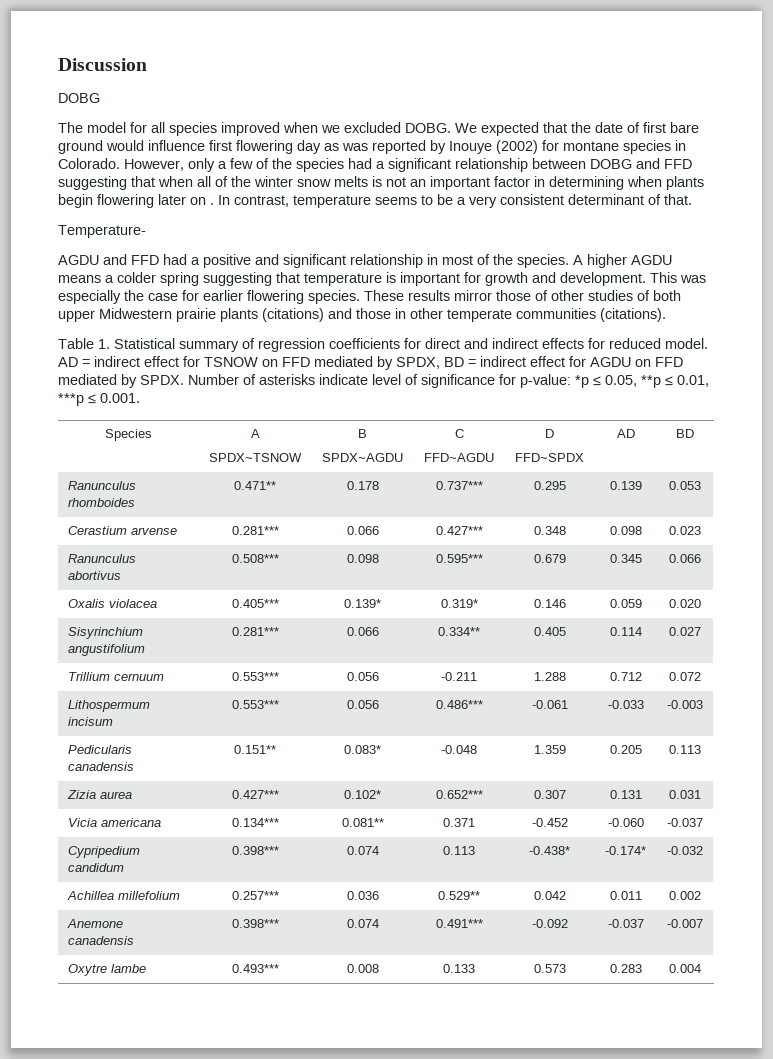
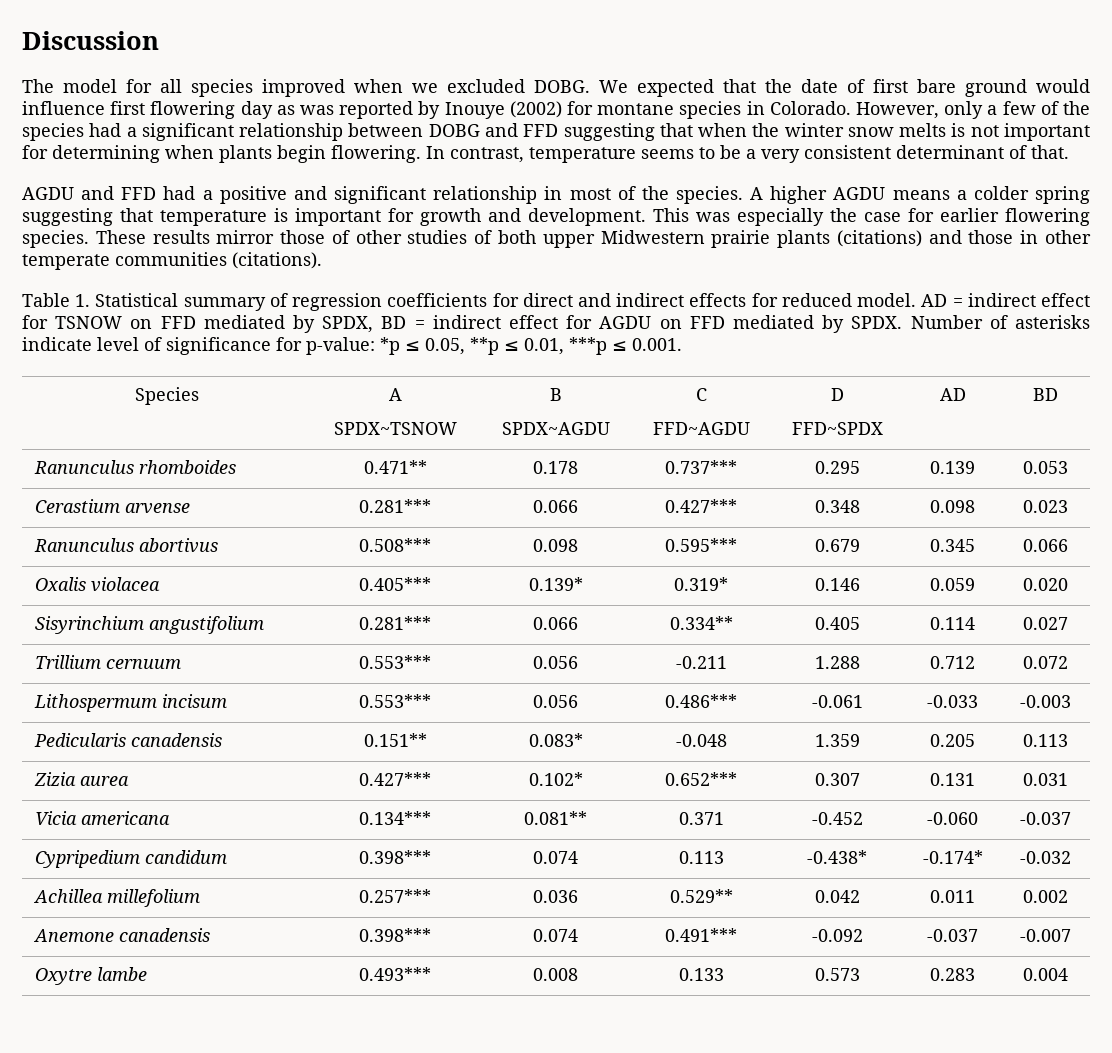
[58,93,100,103] // DOBG -> (159, 40) none
[197,176,228,187] all of -> (748, 130) none
[410,176,704,190] [58,194,214,208] an important factor in determining when plants begin flowering later on . -> [1004,123,1091,141] [22,145,421,163] important for determining when plants begin flowering.
[58,225,146,238] // Temperature- -> (1069, 152) none

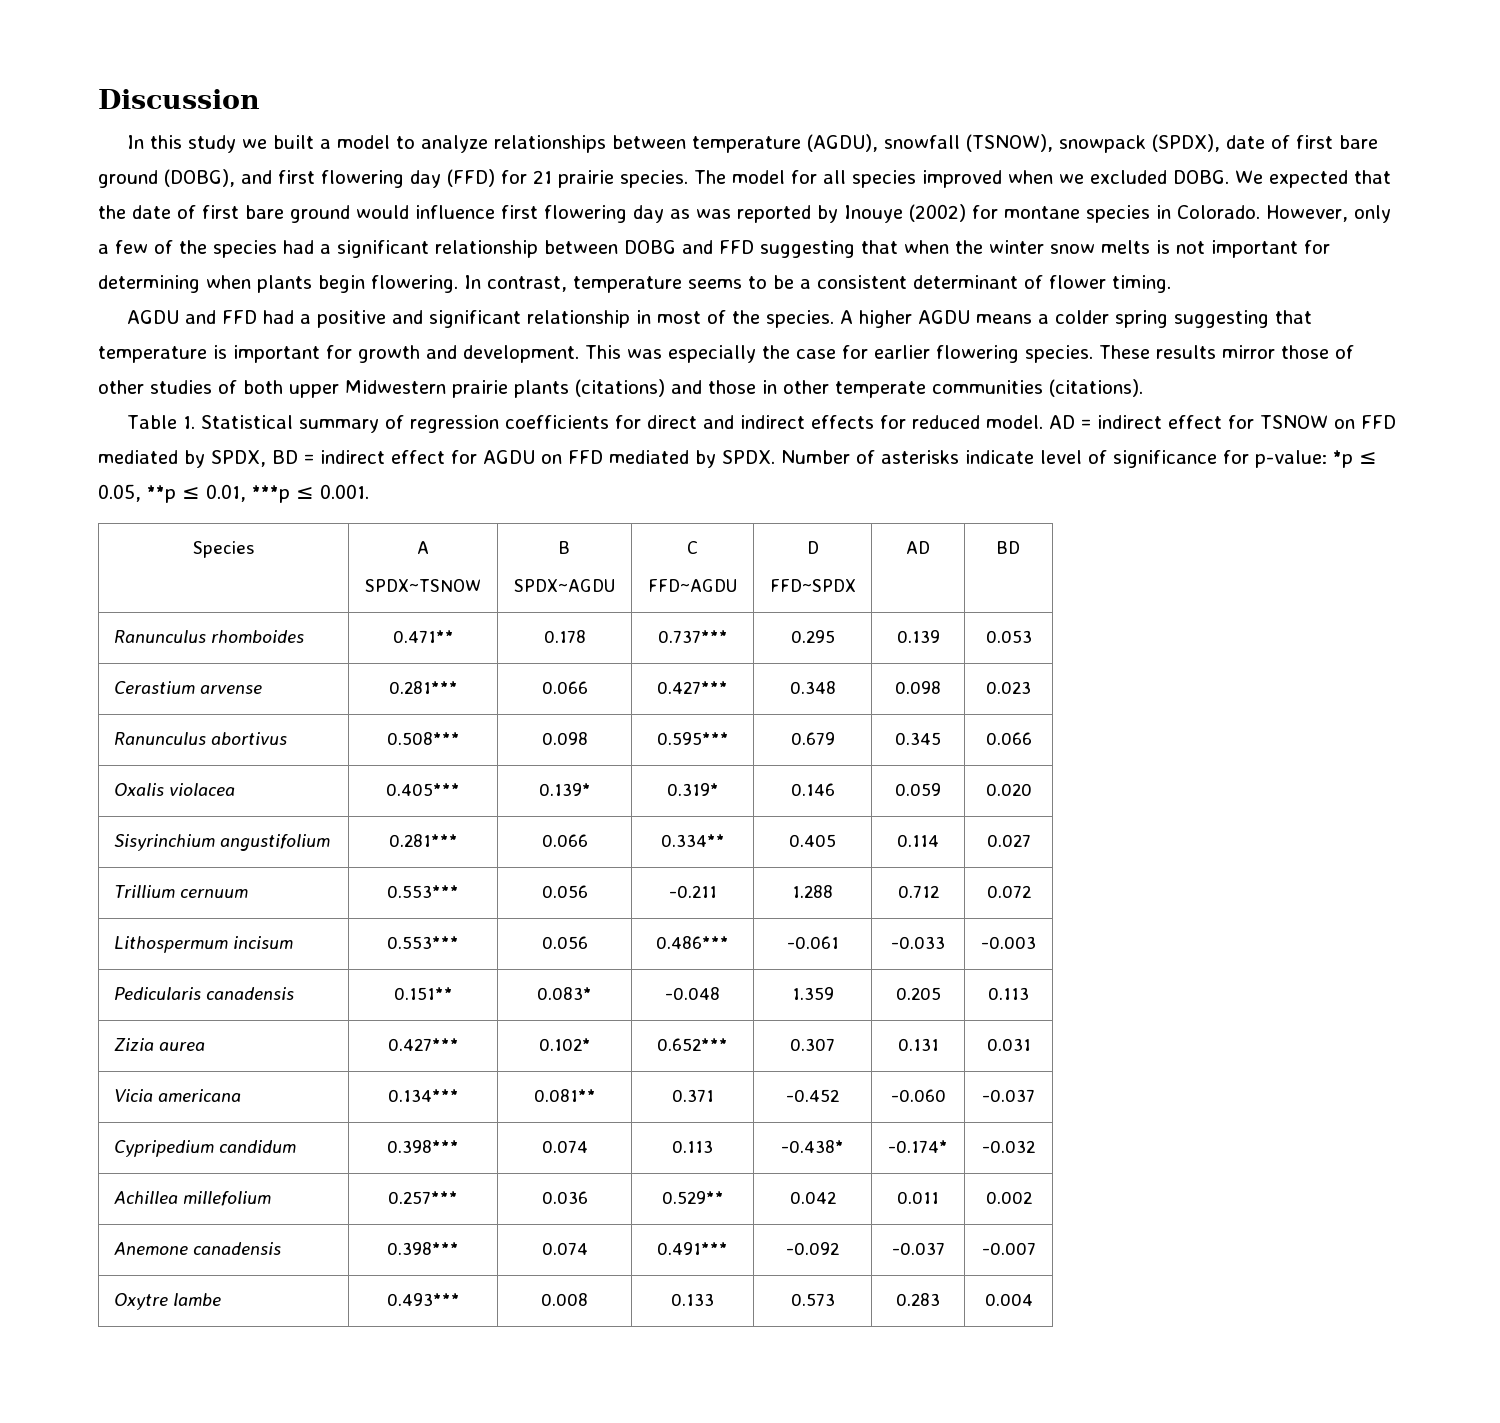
(159, 40) none -> [126,134,1378,153] [98,169,688,188] In this study we built a model to analyze relationships between temperature (AGDU), snowfall (TSNOW), snowpack (SPDX), date of first bare ground (DOBG), and first flowering day (FFD) for 21 prairie species.
[761,149,800,163] very -> (811, 284) none
[1031,145,1069,159] that. -> [1049,275,1171,293] flower timing.

